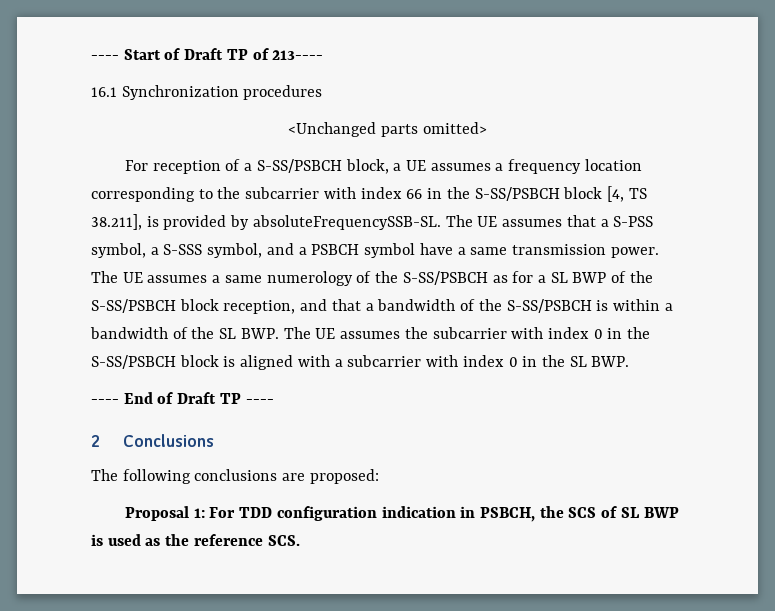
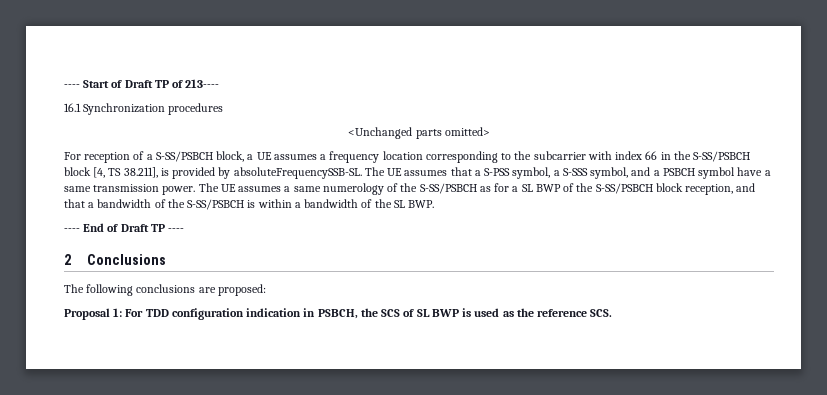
[283,327,651,339] [91,355,630,370] The UE assumes the subcarrier with index 0 in the S-SS/PSBCH block is aligned with a subcarrier with index 0 in the SL BWP. -> (435, 204) none

